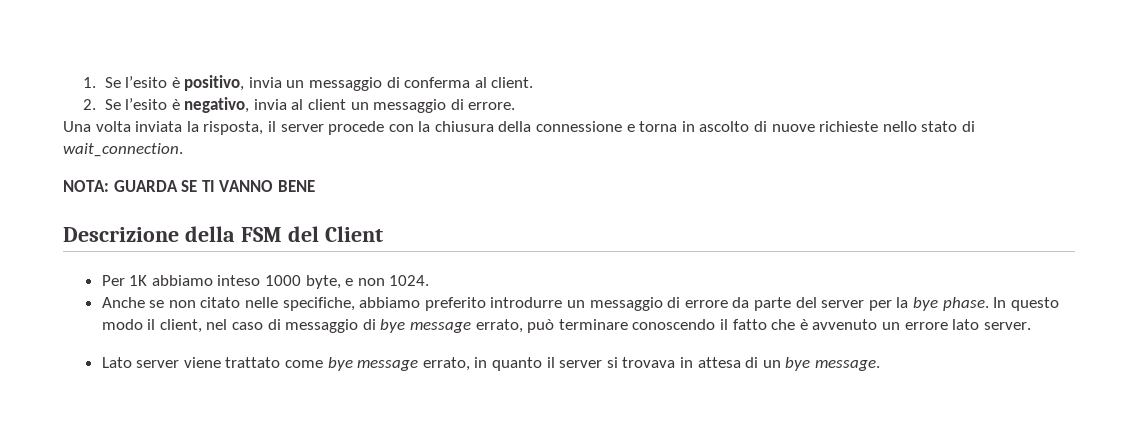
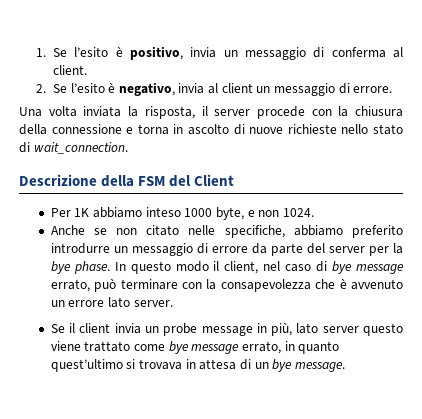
[63,180,315,192] // NOTA: GUARDA SE TI VANNO BENE -> (128, 148) none
[285,319,376,333] messaggio di -> (328, 266) none
[632,319,767,330] conoscendo il fatto -> [181,279,311,292] con la consapevolezza
[101,357,180,368] Lato server -> [50,322,403,336] Se il client invia un probe message in più, lato server questo
[546,357,603,368] il server -> [50,359,123,372] quest’ultimo

